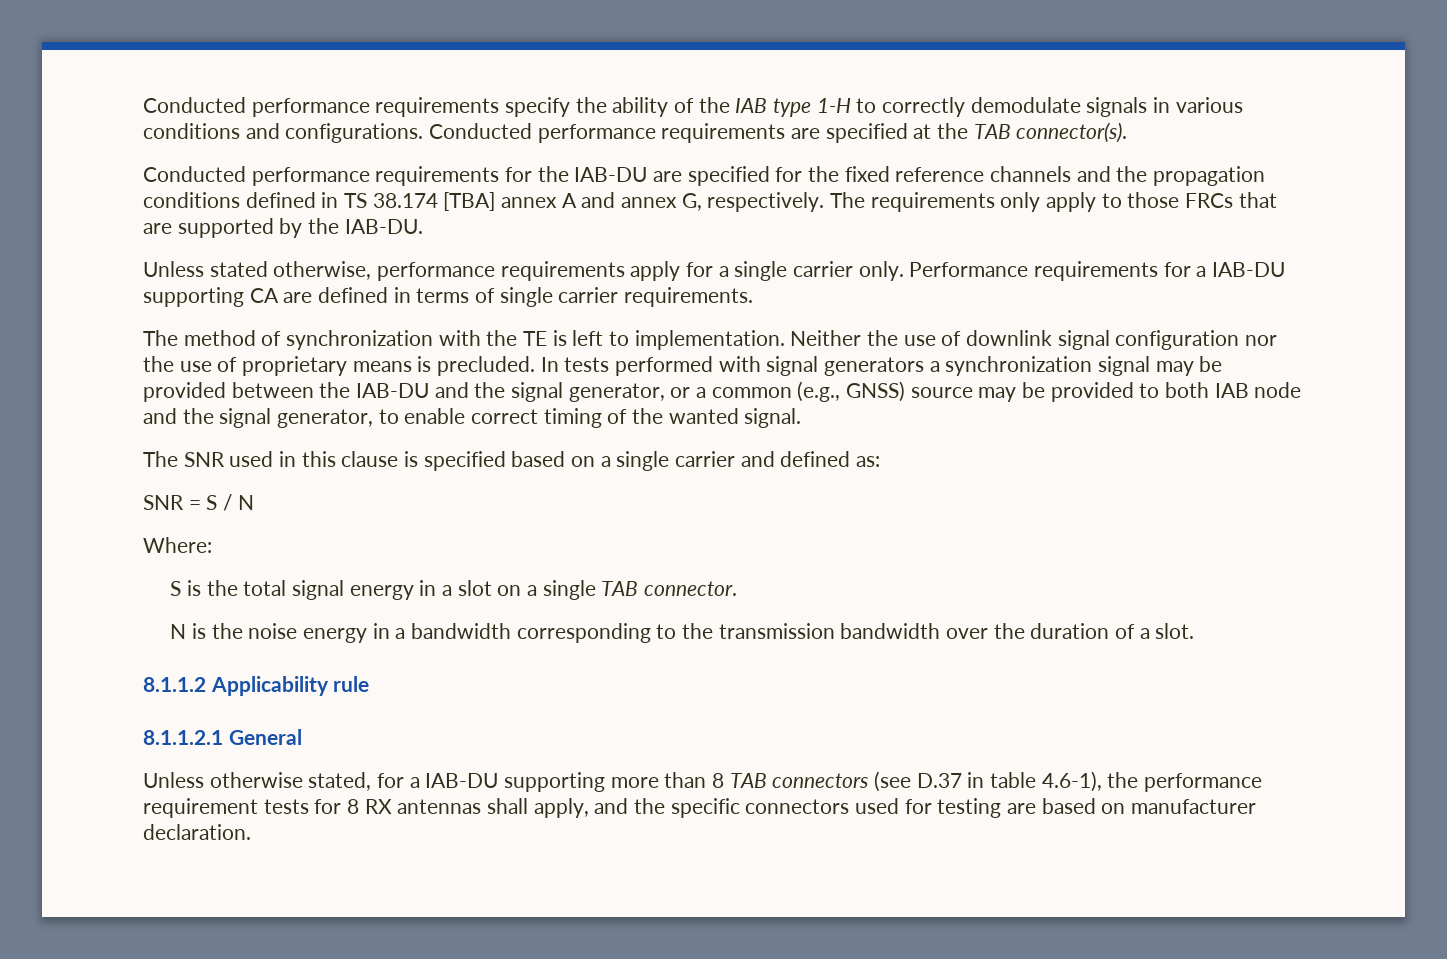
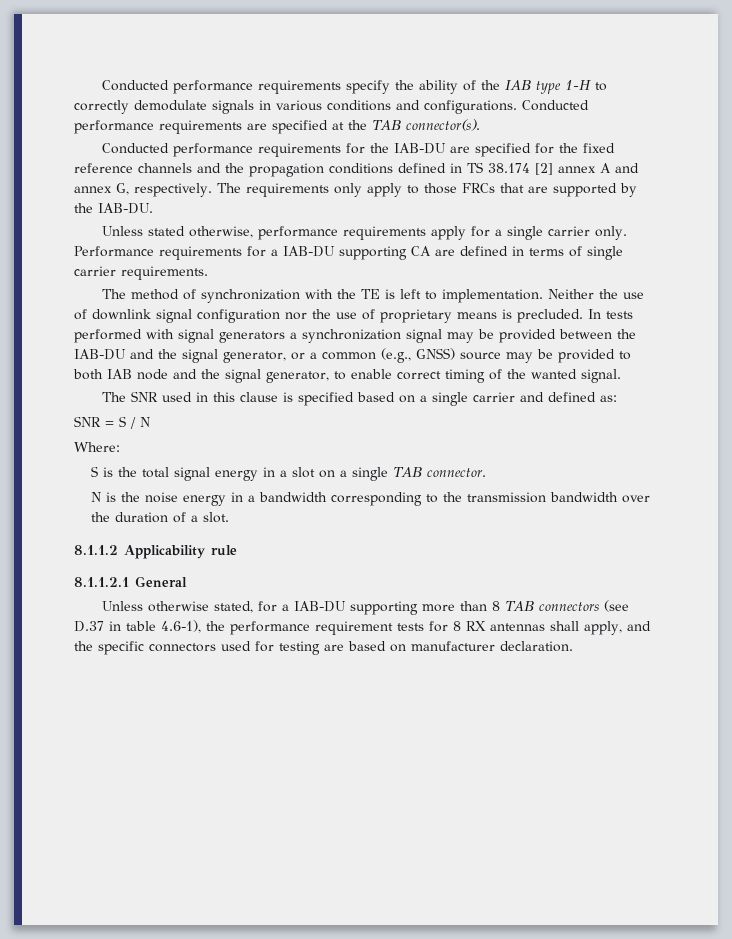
[443,192,496,211] [TBA] -> [535,163,553,175] [2]

